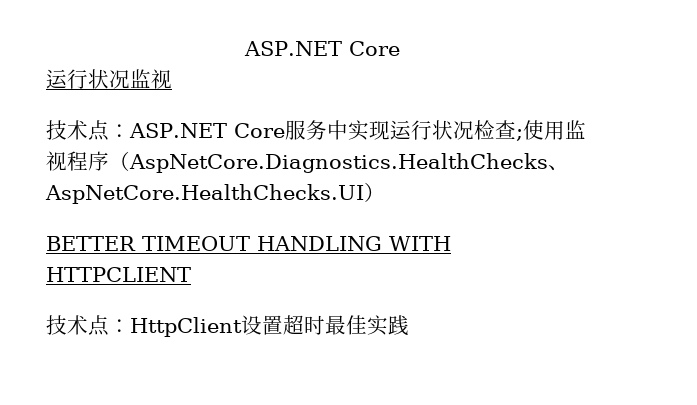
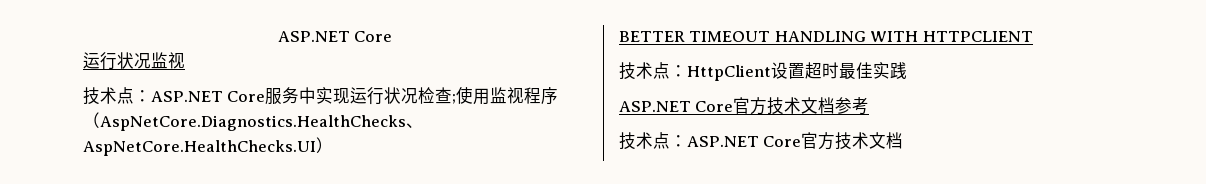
(409, 325) none -> [619,97,870,115] [619,132,904,150] // ASP.NET Core官方技术文档参考 // 技术点：ASP.NET Core官方技术文档

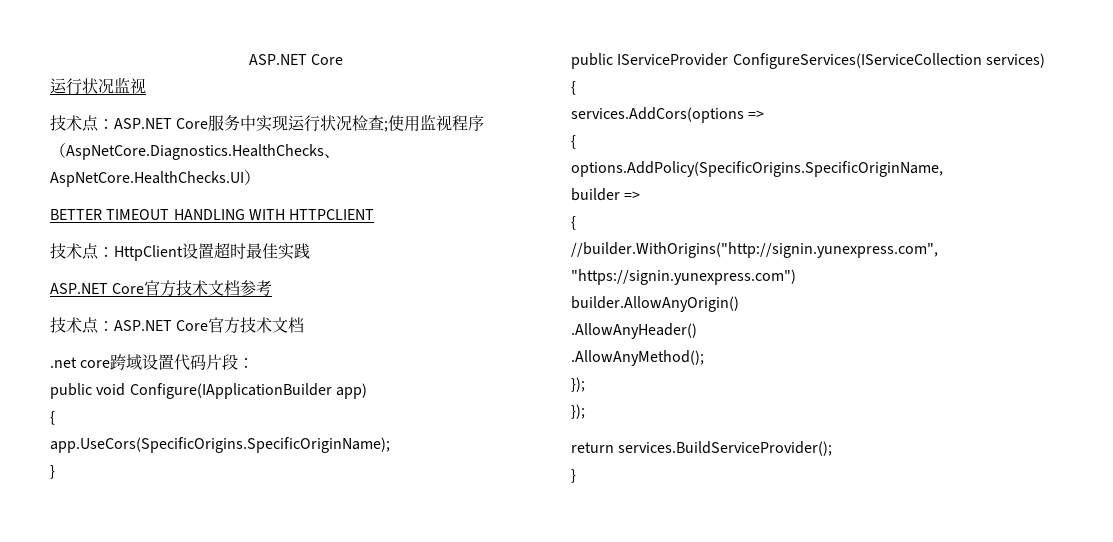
(904, 140) none -> [50,354,255,371] [50,383,367,399] [50,411,55,425] [50,437,390,453] [50,465,55,479] [571,53,1045,69] [571,81,576,95] [571,107,765,123] [571,135,576,149] [571,161,943,177] [571,188,641,201] [571,216,576,230] [571,242,938,258] [571,269,796,285] [571,296,739,312] [571,323,697,339] [571,350,704,366] [571,377,585,392] [571,404,585,419] [571,441,833,456] [571,469,576,483] // .net core跨域设置代码片段： // public void Configure(IApplicationBuilder app) // { // app.UseCors(SpecificOrigins.SpecificOriginName); // } // public IServiceProvider ConfigureServices(IServiceCollection services) // { // services.AddCors(options => // { // options.AddPolicy(SpecificOrigins.SpecificOriginName, // builder => // { // //builder.WithOrigins("http://signin.yunexpress.com", "https://signin.yunexpress.com") // builder.AllowAnyOrigin() // .AllowAnyHeader() // .AllowAnyMethod(); // }); // }); // return services.BuildServiceProvider(); // }

